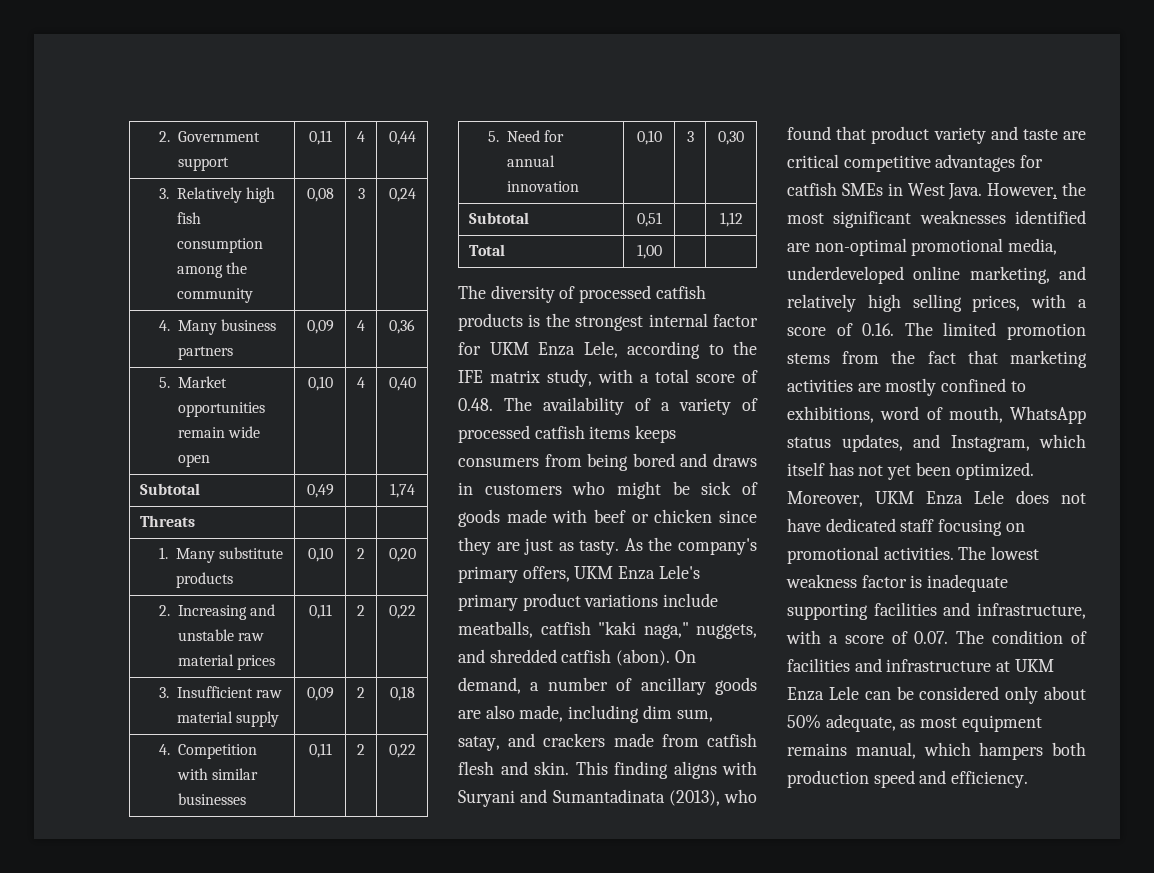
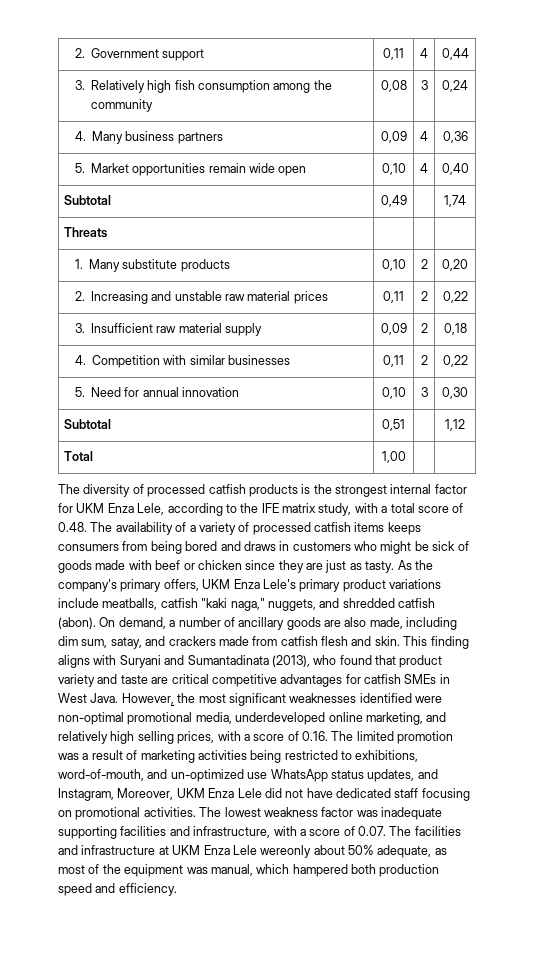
[787,243,810,252] are -> [415,696,442,703] were
[787,350,1087,368] [787,378,1026,396] [787,406,1003,423] stems from the fact that marketing activities are mostly confined to exhibitions, word of mouth, -> [58,750,419,763] [58,769,268,782] was a result of marketing activities being restricted to exhibitions, word-of-mouth, and un-optimized use
[1039,434,1086,448] [787,462,1034,480] which itself has not yet been optimized. -> (114, 794) none
[1016,490,1049,504] does -> [264,788,282,798] did
[910,575,923,588] is -> [356,810,378,817] was
[992,630,1087,644] condition of -> (412, 831) none
[864,686,1039,704] can be considered only -> [260,845,312,858] wereonly
[961,715,1042,732] [787,743,847,756] equipment remains -> [88,864,208,877] of the equipment was
[979,742,1044,760] hampers -> [292,864,348,877] hampered

